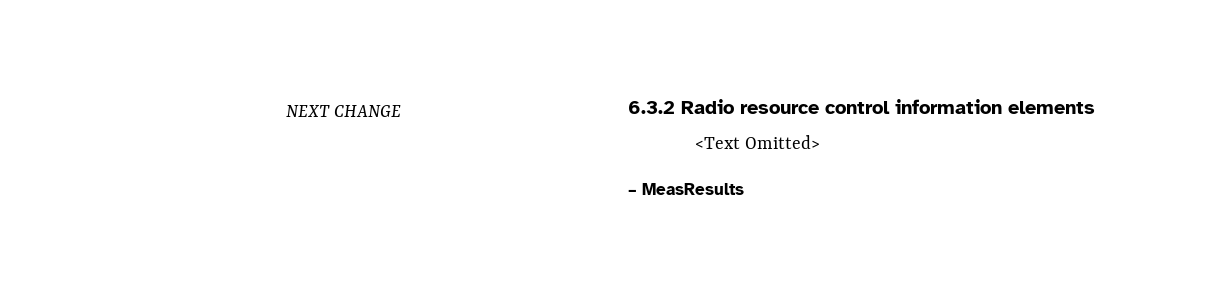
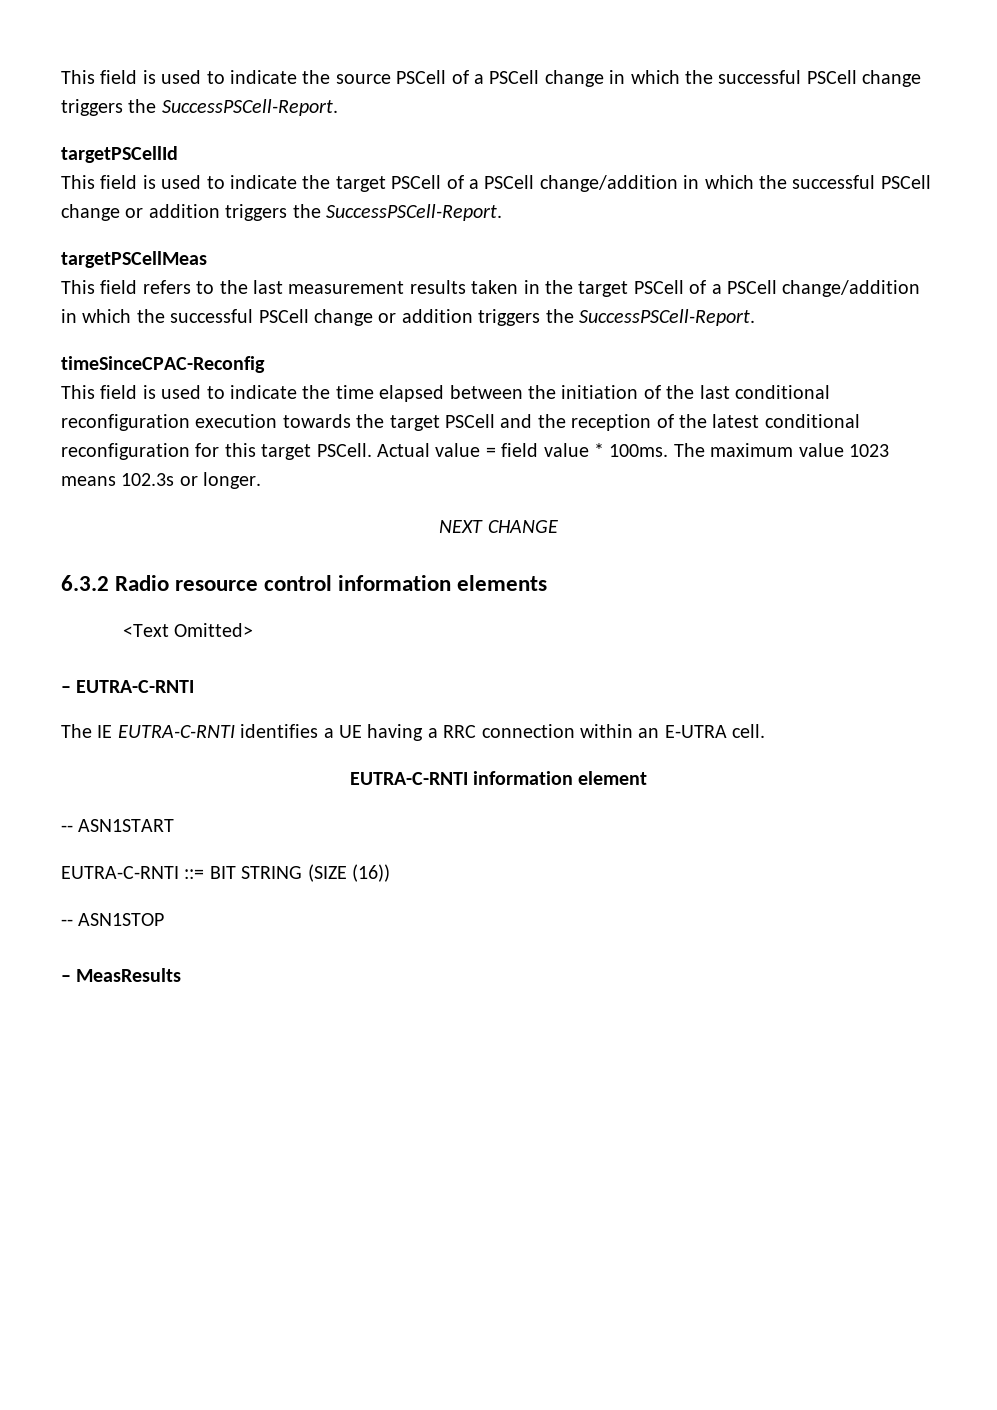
(285, 111) none -> [61,70,922,87] [61,99,338,116] [61,146,178,163] [61,175,931,192] [61,204,502,221] [61,251,207,268] [61,280,921,297] [61,309,755,326] [61,356,265,373] [61,385,830,402] [61,414,860,431] [61,443,889,460] [61,472,262,489] This field is used to indicate the source PSCell of a PSCell change in which the successful PSCell change triggers the SuccessPSCell-Report. // targetPSCellId // This field is used to indicate the target PSCell of a PSCell change/addition in which the successful PSCell change or addition triggers the SuccessPSCell-Report. // targetPSCellMeas // This field refers to the last measurement results taken in the target PSCell of a PSCell change/addition in which the successful PSCell change or addition triggers the SuccessPSCell-Report. // timeSinceCPAC-Reconfig // This field is used to indicate the time elapsed between the initiation of the last conditional reconfiguration execution towards the target PSCell and the reception of the latest conditional reconfiguration for this target PSCell. Actual value = field value * 100ms. The maximum value 1023 means 102.3s or longer. //
(820, 142) none -> [61,680,195,693] [61,724,766,741] [349,771,648,785] [61,819,175,832] [61,864,390,882] [61,913,165,926] // – EUTRA-C-RNTI // The IE EUTRA-C-RNTI identifies a UE having a RRC connection within an E-UTRA cell. // EUTRA-C-RNTI information element // -- ASN1START // EUTRA-C-RNTI ::= BIT STRING (SIZE (16)) // -- ASN1STOP

